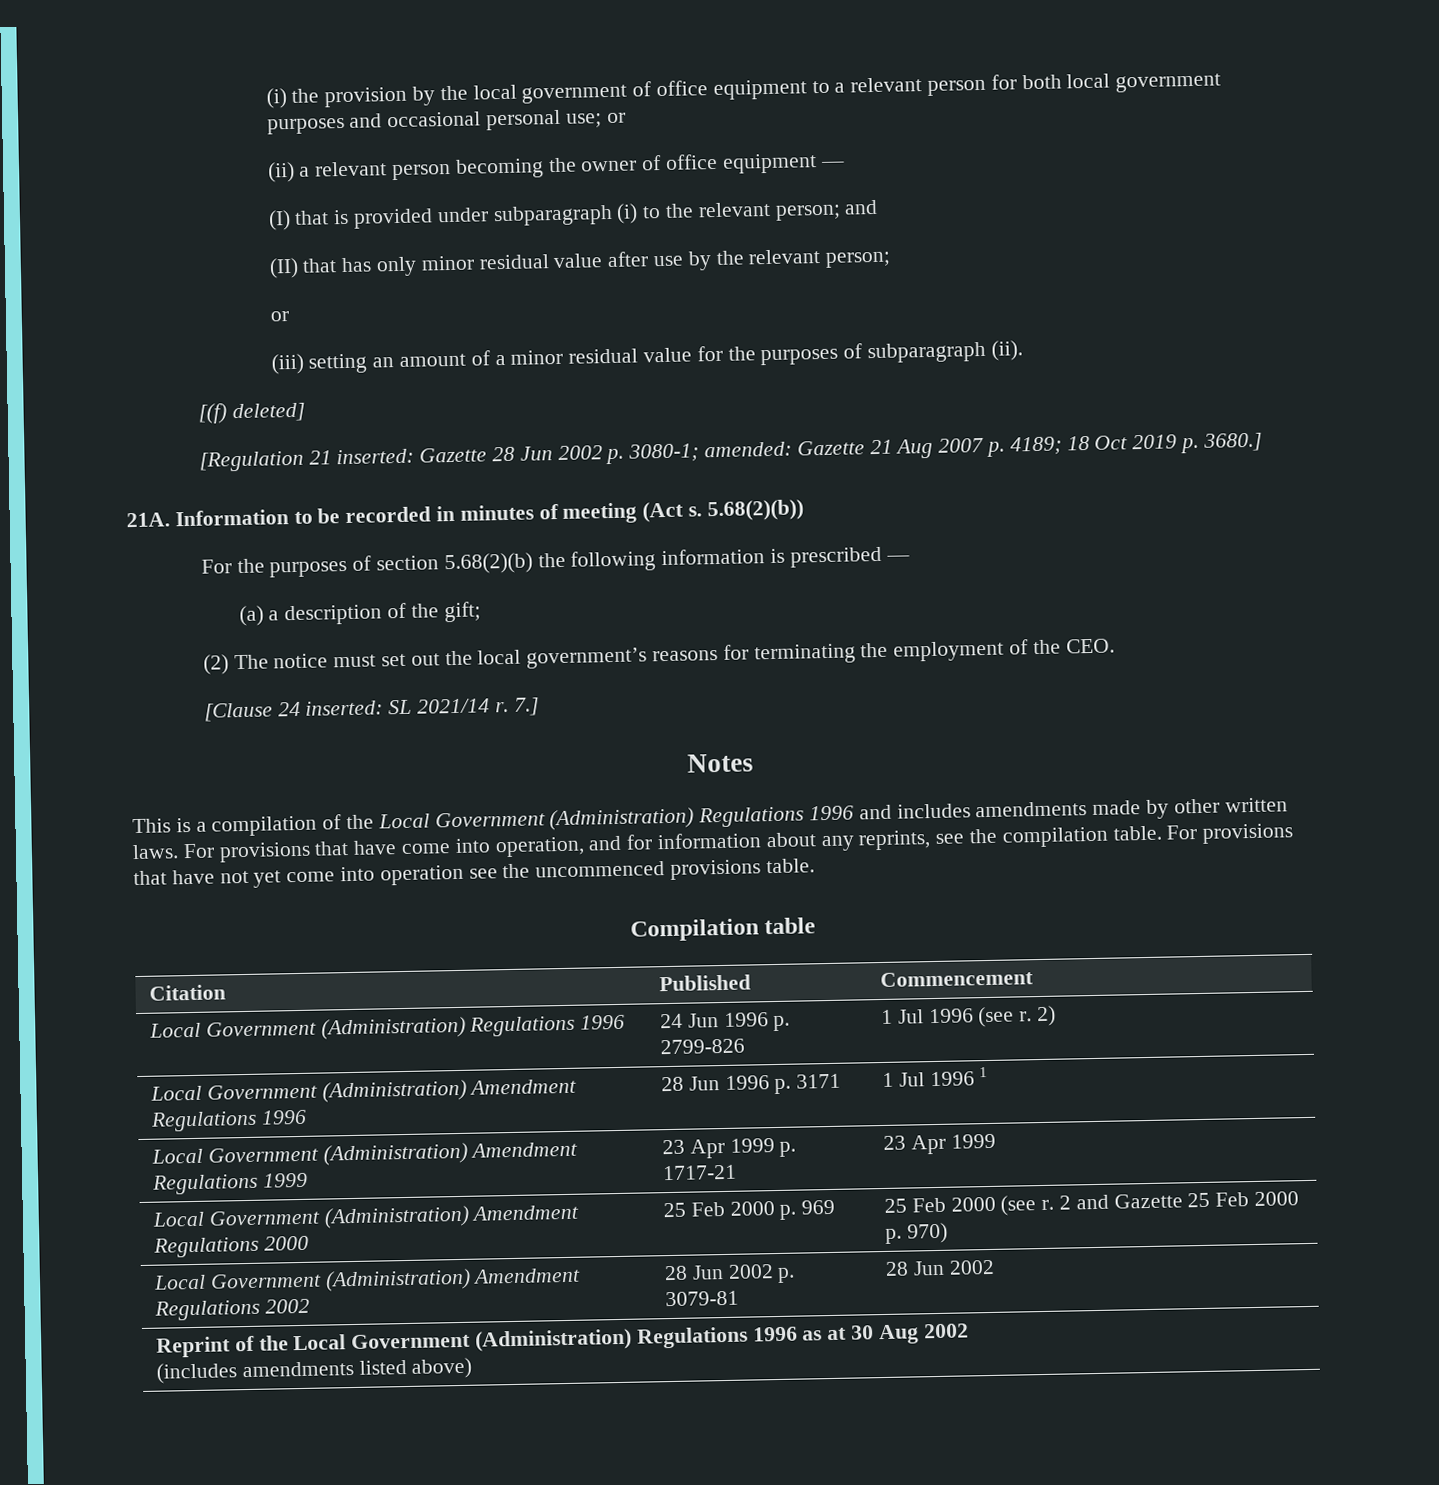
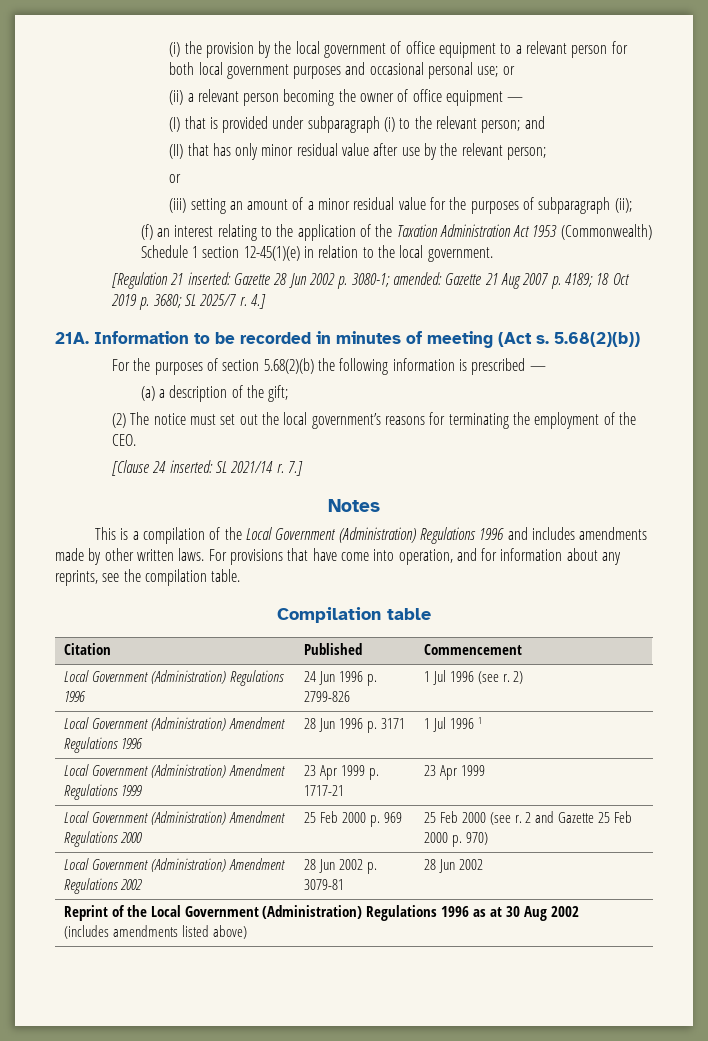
[990,340,1023,361] [197,402,305,424] (ii). // [(f) deleted] -> [614,198,632,213] [140,224,652,241] [140,245,493,262] (ii); // (f) an interest relating to the application of the Taxation Administration Act 1953 (Commonwealth) Schedule 1 section 12-45(1)(e) in relation to the local government.
[1202,432,1262,452] 3680.] -> [153,294,267,309] 3680; SL 2025/7 r. 4.]
[1166,823,1294,844] [133,858,815,888] For provisions that have not yet come into operation see the uncommenced provisions table. -> (241, 575) none

